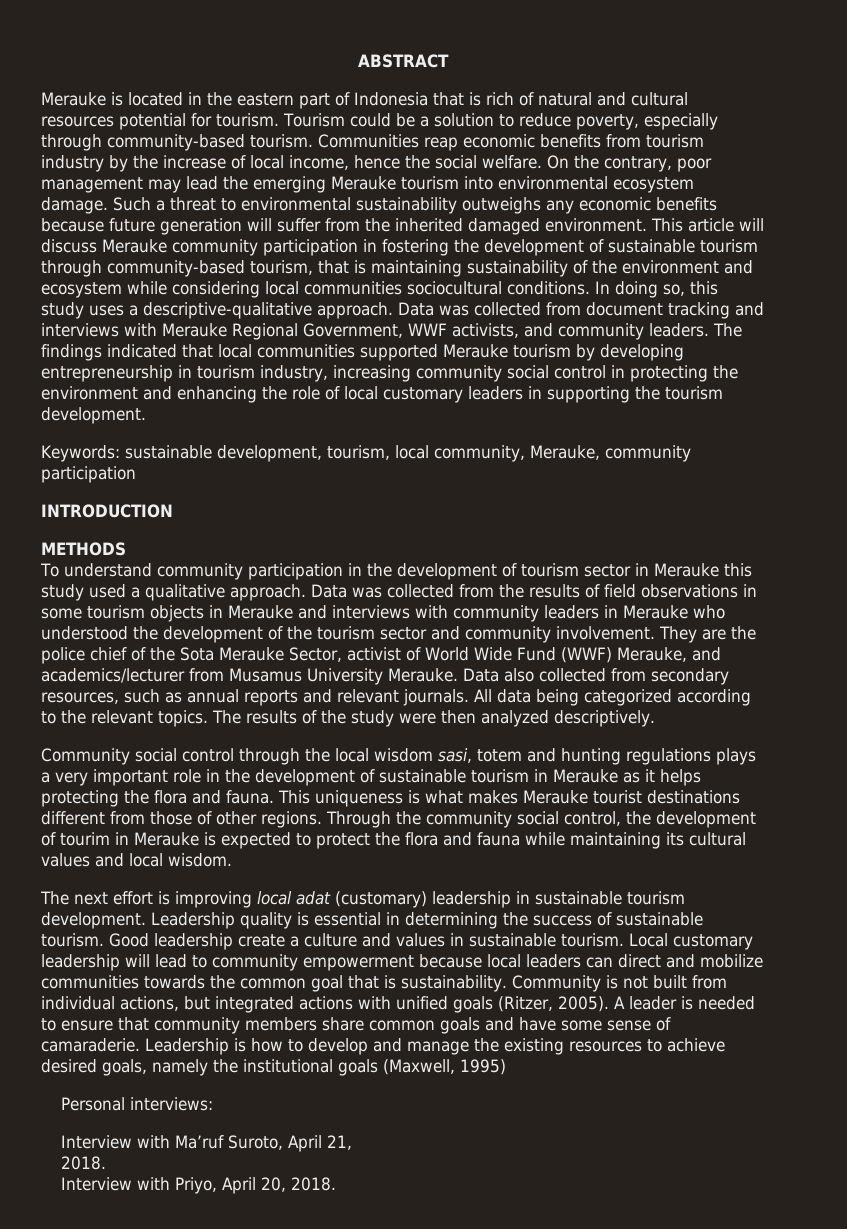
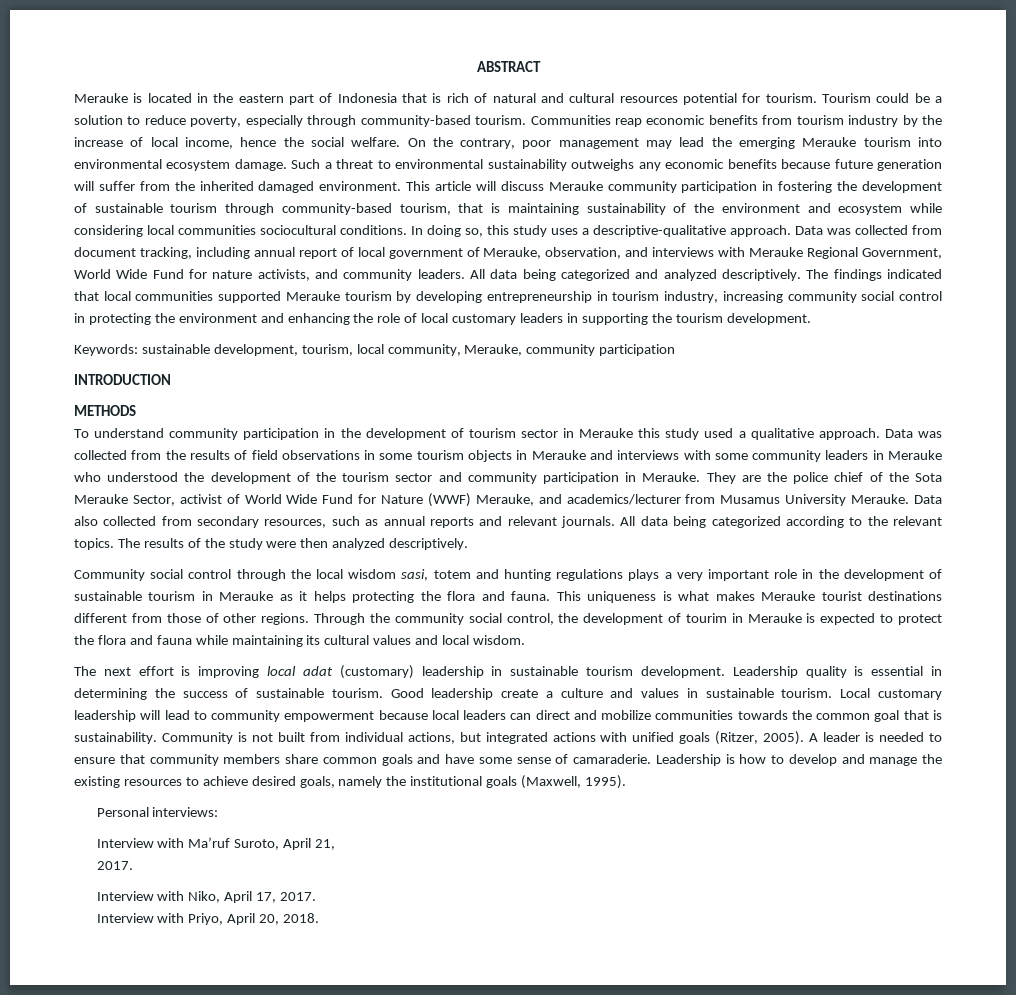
[668,302,730,319] tracking -> [139,247,622,259] tracking, including annual report of local government of Merauke, observation,
[408,323,709,340] WWF activists, and community leaders. -> [74,269,801,281] World Wide Fund for nature activists, and community leaders. All data being categorized and analyzed descriptively.
(448, 611) none -> [714,453,748,460] some
[556,626,655,640] involvement. -> [543,472,701,484] participation in Merauke.
(556, 654) none -> [358,494,424,504] for Nature
[460,1059,506,1075] 1995) -> [585,775,627,789] 1995).
[60,1156,106,1170] 2018. -> [96,861,133,870] [96,891,317,903] 2017. // Interview with Niko, April 17, 2017.

